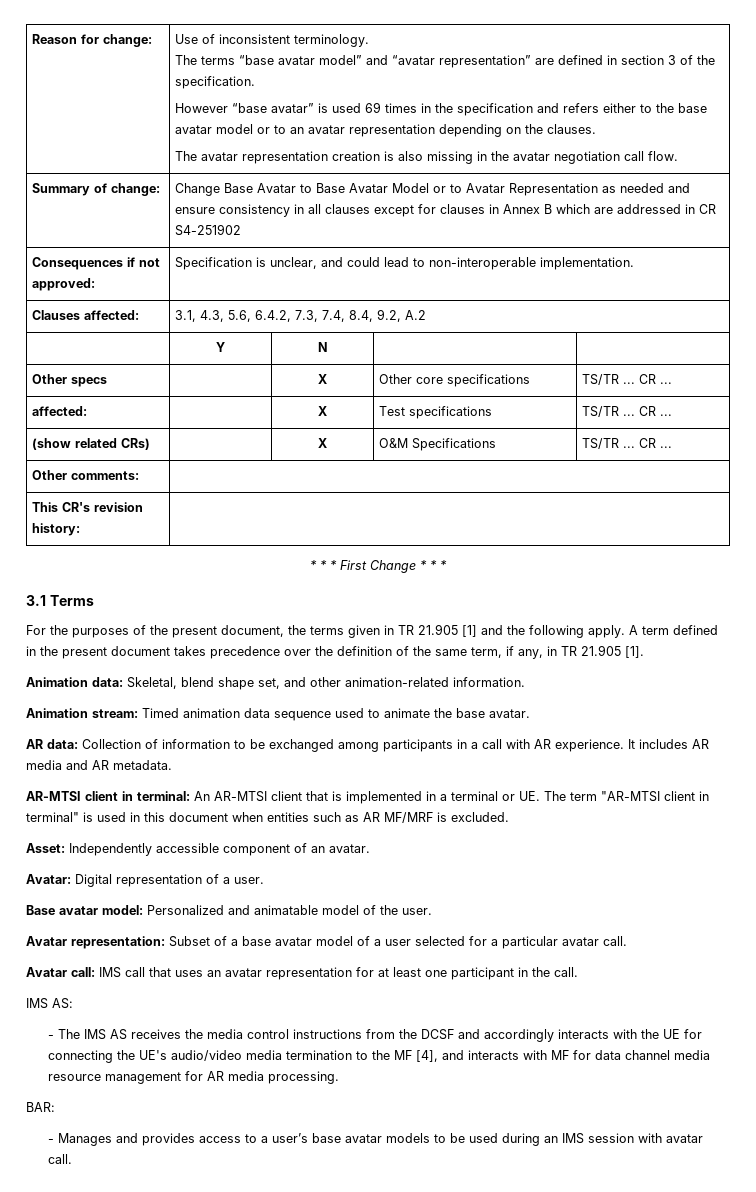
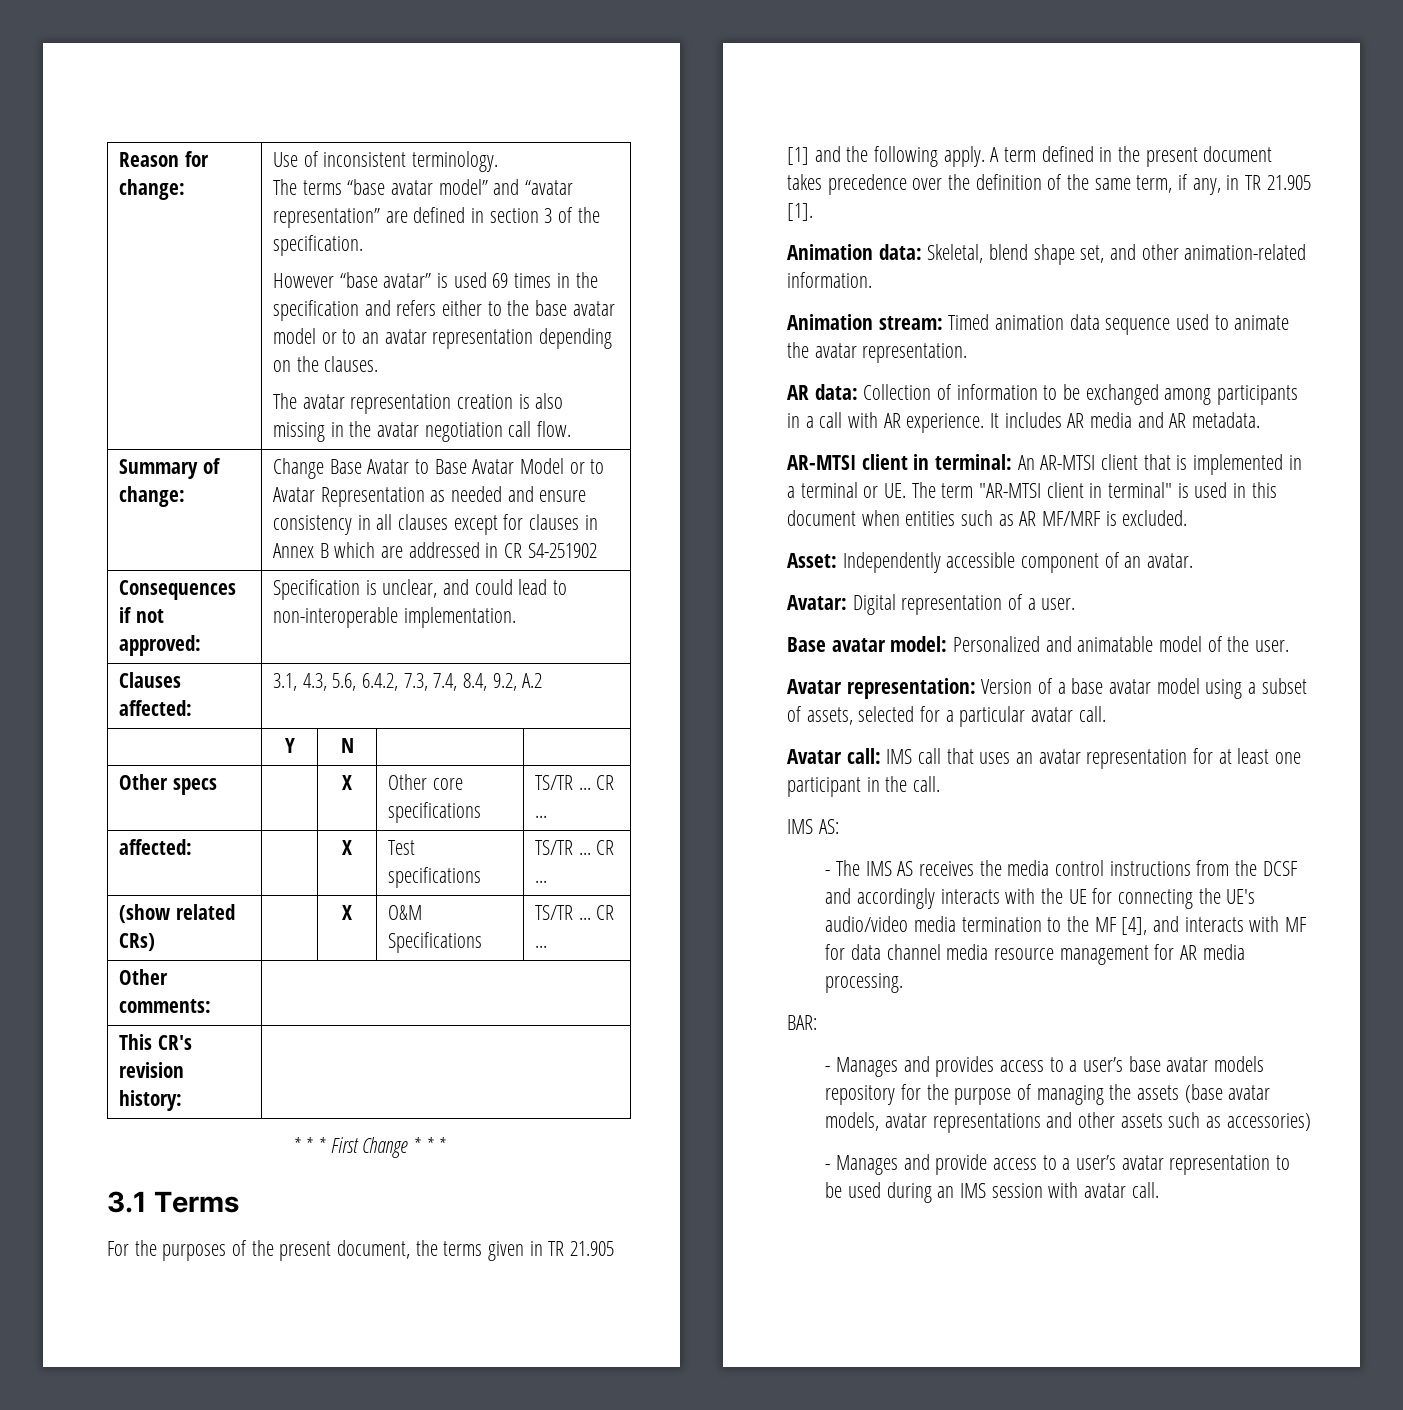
[456,708,530,718] base avatar. -> [814,343,968,363] avatar representation.
[169,936,210,947] Subset -> [981,679,1033,694] Version
[357,936,411,946] of a user -> [1205,678,1307,699] [787,706,853,725] using a subset of assets,
(430, 1138) none -> [825,1084,1271,1105] [825,1112,1311,1133] [825,1154,1271,1175] repository for the purpose of managing the assets (base avatar models, avatar representations and other assets such as accessories) // - Manages and provide access to a user’s avatar representation

